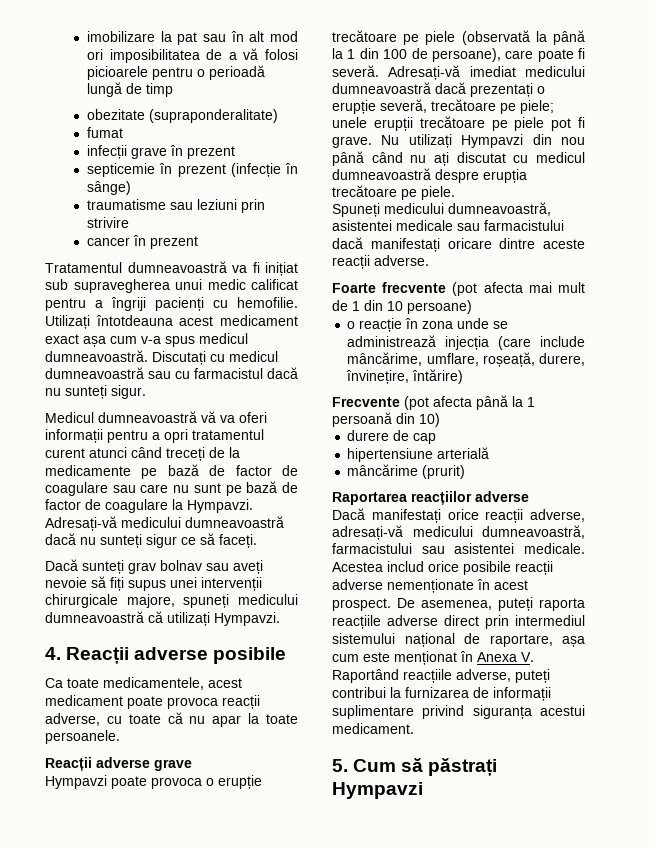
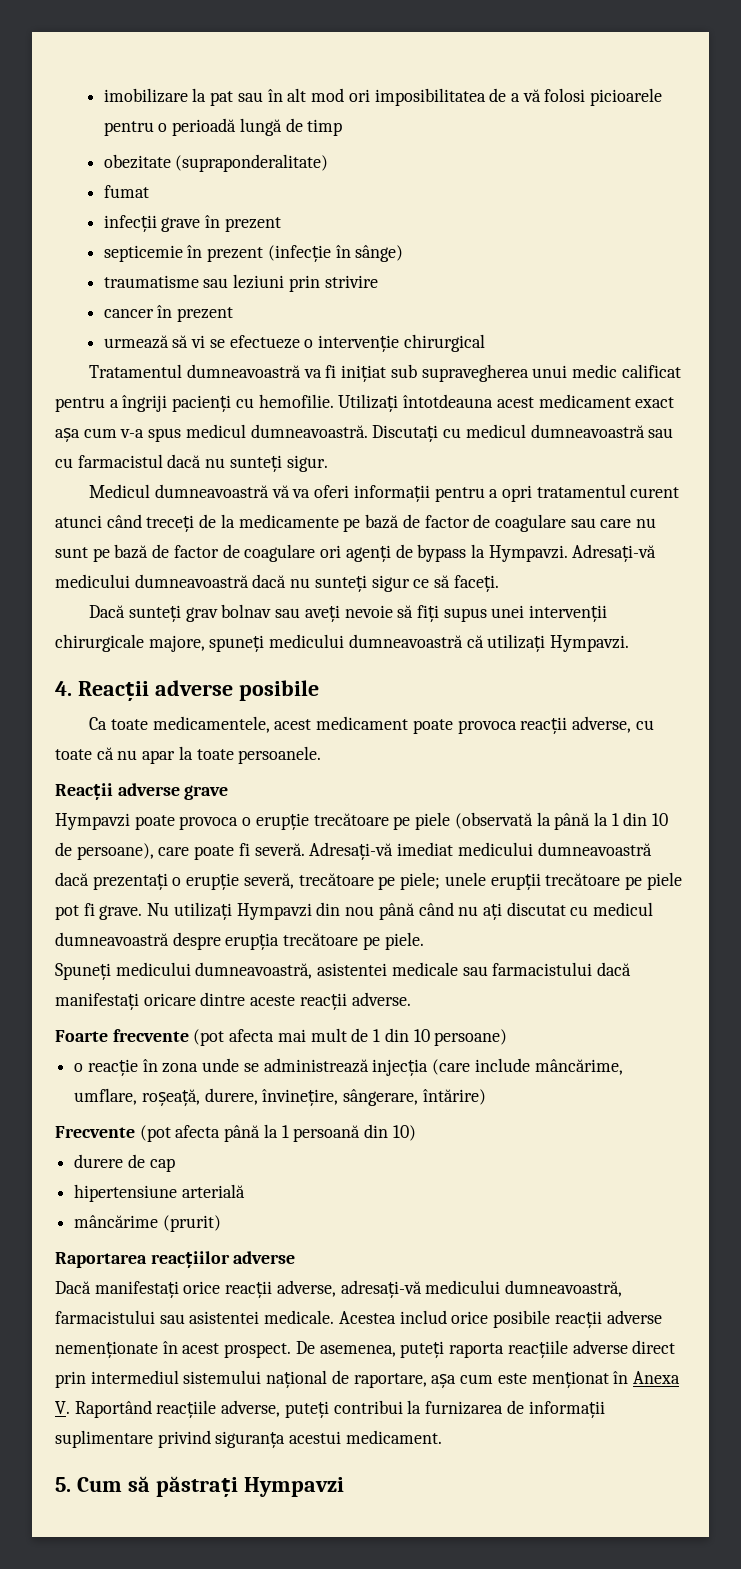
(199, 242) none -> [103,334,485,352] // urmează să vi se efectueze o intervenție chirurgical
(168, 506) none -> [320,544,467,562] ori agenți de bypass
[383,49,408,59] 100 -> [652,813,669,826] 10
(410, 377) none -> [343,1089,419,1106] sângerare,

